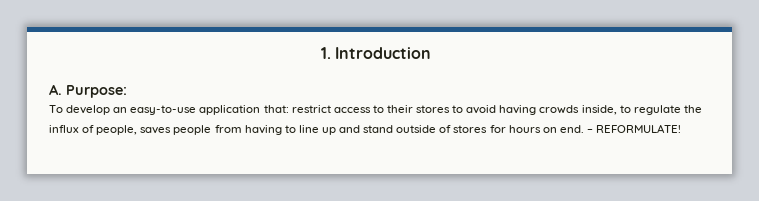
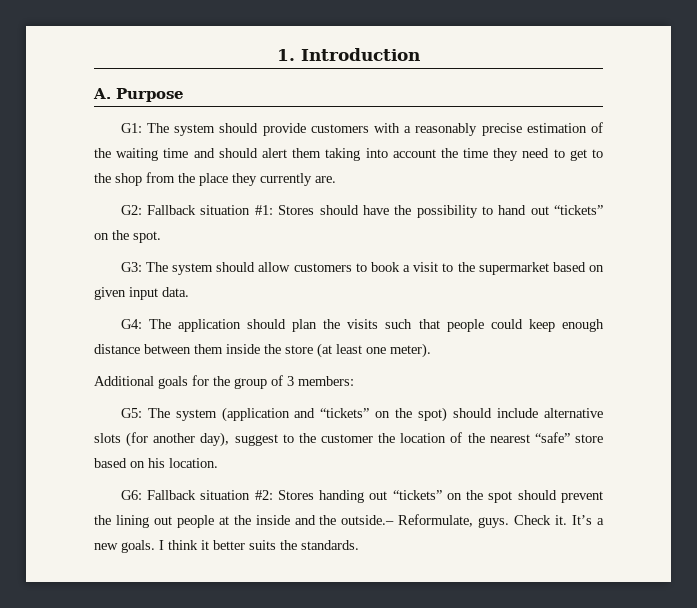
[66,85,127,98] [49,105,702,115] [49,124,682,135] Purpose: // To develop an easy-to-use application that: restrict access to their stores to avoid having crowds inside, to regulate the influx of people, saves people from having to line up and stand outside of stores for hours on end. – REFORMULATE! -> [116,88,184,102] [120,122,603,136] [94,148,603,161] [94,172,336,186] [120,205,604,218] [94,230,161,243] [120,262,605,275] [94,287,189,300] [120,319,605,332] [94,343,431,358] [94,375,354,389] [120,407,603,422] [94,432,604,447] [94,458,218,468] [120,490,603,503] [94,514,604,528] [94,540,359,553] Purpose // G1: The system should provide customers with a reasonably precise estimation of the waiting time and should alert them taking into account the time they need to get to the shop from the place they currently are. // G2: Fallback situation #1: Stores should have the possibility to hand out “tickets” on the spot. // G3: The system should allow customers to book a visit to the supermarket based on given input data. // G4: The application should plan the visits such that people could keep enough distance between them inside the store (at least one meter). // Additional goals for the group of 3 members: // G5: The system (application and “tickets” on the spot) should include alternative slots (for another day), suggest to the customer the location of the nearest “safe” store based on his location. // G6: Fallback situation #2: Stores handing out “tickets” on the spot should prevent the lining out people at the inside and the outside.– Reformulate, guys. Check it. It’s a new goals. I think it better suits the standards.

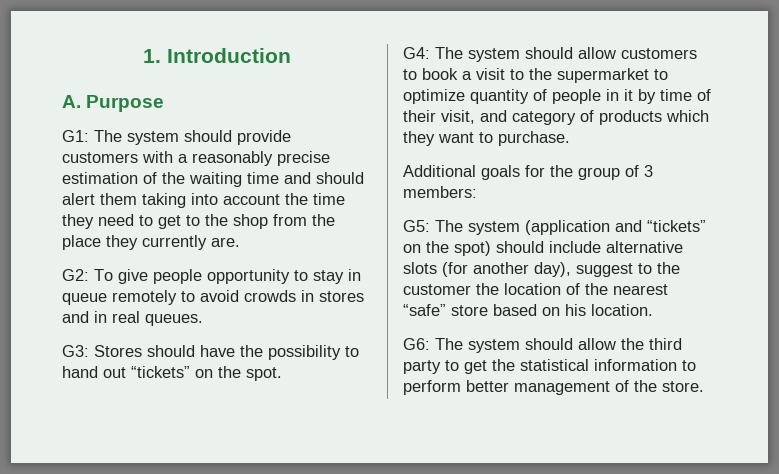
[147,205,273,215] Fallback situation #1: -> [94,269,361,284] [62,290,364,305] [62,311,203,326] [62,345,89,357] To give people opportunity to stay in queue remotely to avoid crowds in stores and in real queues. // G3:
[120,262,142,272] G3: -> [403,47,430,59] G4:
[552,262,605,272] [94,287,189,300] [120,319,605,332] [94,343,431,358] based on given input data. // G4: The application should plan the visits such that people could keep enough distance between them inside the store (at least one meter). -> [654,69,668,80] [403,89,711,104] [403,110,709,125] [403,131,570,146] to optimize quantity of people in it by time of their visit, and category of products which they want to purchase.
[146,490,603,503] [94,514,604,528] [94,540,359,553] Fallback situation #2: Stores handing out “tickets” on the spot should prevent the lining out people at the inside and the outside.– Reformulate, guys. Check it. It’s a new goals. I think it better suits the standards. -> [435,338,682,353] [403,359,696,374] [403,380,704,395] The system should allow the third party to get the statistical information to perform better management of the store.

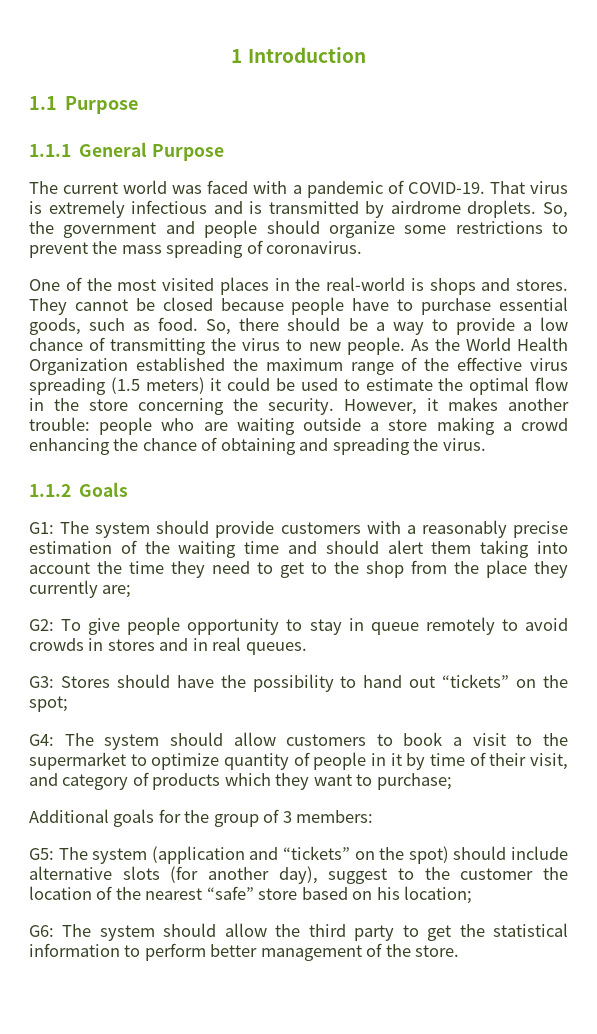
[142,49,161,63] 1. -> [231,49,243,63] 1
[62,95,165,112] A. Purpose -> [29,96,139,114] [29,142,224,161] [29,180,568,198] [29,200,568,218] [29,220,568,238] [29,240,363,258] [29,277,568,295] [29,297,569,315] [29,317,569,335] [29,337,568,355] [29,357,568,375] [29,377,568,395] [29,397,569,415] [29,417,568,435] [29,437,486,455] [29,482,129,497] 1.1 Purpose // 1.1.1 General Purpose // The current world was faced with a pandemic of COVID-19. That virus is extremely infectious and is transmitted by airdrome droplets. So, the government and people should organize some restrictions to prevent the mass spreading of coronavirus. // One of the most visited places in the real-world is shops and stores. They cannot be closed because people have to purchase essential goods, such as food. So, there should be a way to provide a low chance of transmitting the virus to new people. As the World Health Organization established the maximum range of the effective virus spreading (1.5 meters) it could be used to estimate the optimal flow in the store concerning the security. However, it makes another trouble: people who are waiting outside a store making a crowd enhancing the chance of obtaining and spreading the virus. // 1.1.2 Goals
[211,237,240,247] are. -> [102,585,132,598] are;
[246,367,282,381] spot. -> [29,696,68,712] spot;
[498,131,570,146] purchase. -> [376,773,452,790] purchase;
[591,304,653,316] location. -> [404,886,473,904] location;

